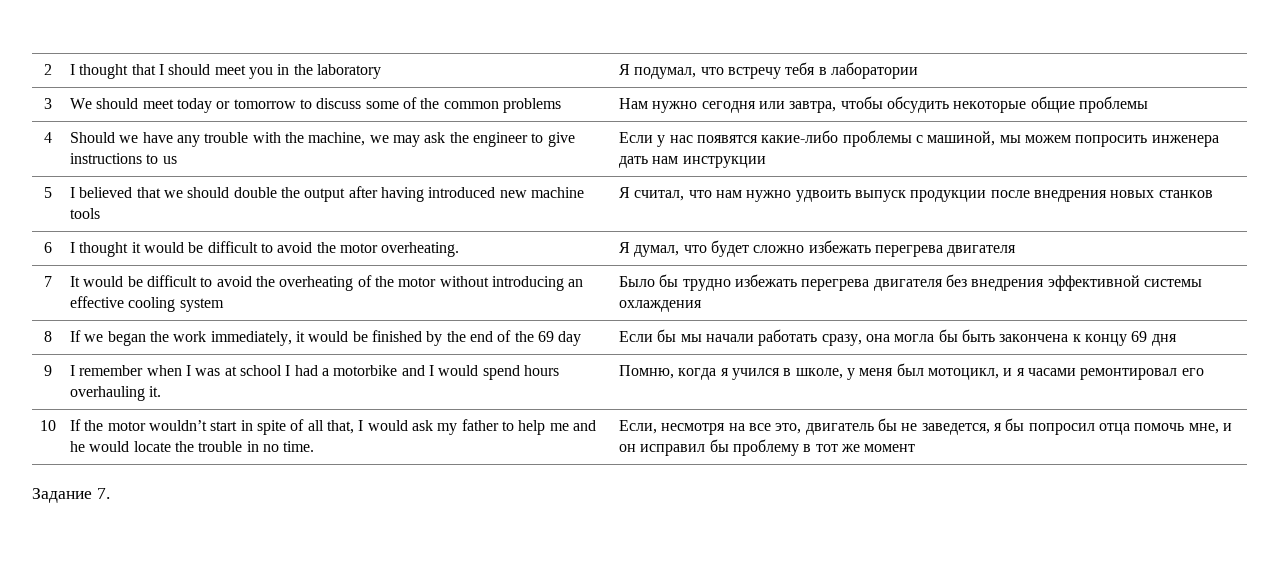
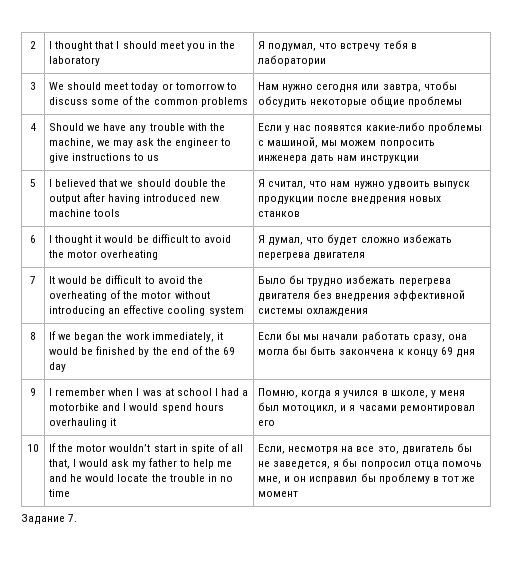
[381,242,460,257] overheating. -> [100,250,159,260] overheating
[149,386,162,397] it. -> [110,418,117,426] it
[283,441,315,452] time. -> [49,489,71,497] time

